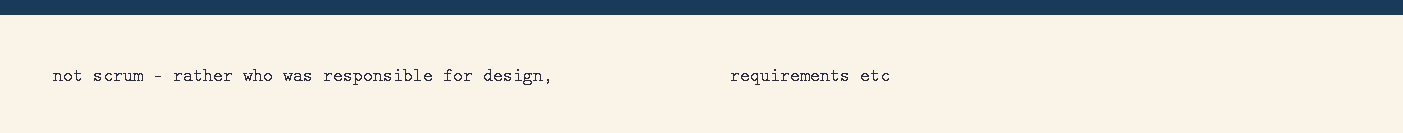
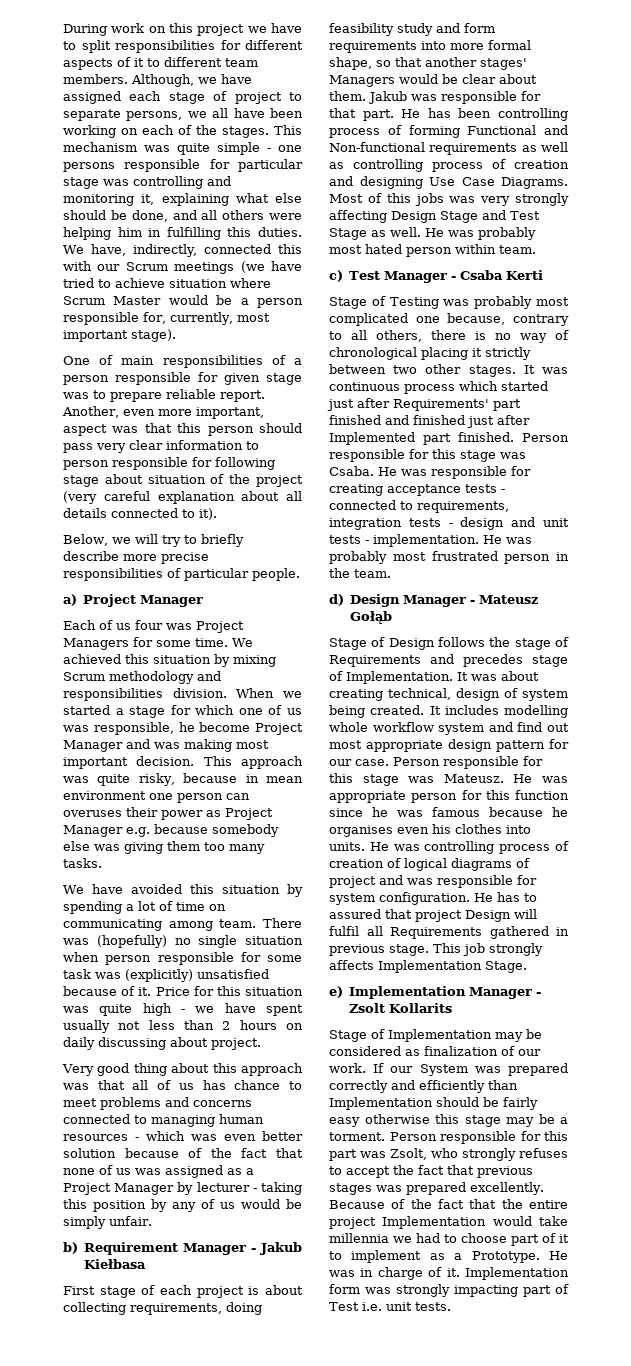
[53,67,890,85] not scrum - rather who was responsible for design, requirements etc -> [63,23,302,36] [63,40,303,53] [63,57,258,70] [63,74,252,87] [63,91,302,104] [63,108,303,121] [63,125,302,138] [63,142,302,155] [63,159,303,172] [63,176,231,189] [63,193,302,206] [63,210,302,222] [63,227,302,240] [63,244,302,257] [63,261,302,274] [63,278,271,288] [63,295,303,308] [63,312,270,325] [63,329,176,342] [63,355,302,368] [63,372,302,385] [63,389,265,402] [62,406,264,419] [63,423,302,436] [63,440,259,453] [63,457,275,470] [63,474,303,487] [63,491,302,504] [63,508,217,520] [63,534,244,547] [63,551,209,564] [63,568,300,581] [63,594,204,607] [63,620,244,633] [63,637,253,650] [63,654,276,667] [63,671,221,684] [63,688,302,701] [63,705,302,718] [63,722,303,735] [63,739,269,752] [63,756,303,769] [63,773,303,786] [63,791,250,803] [63,807,273,820] [63,824,279,837] [63,841,265,854] [63,858,102,868] [63,884,303,897] [63,901,226,914] [63,918,302,931] [63,935,303,948] [63,952,302,965] [63,969,269,982] [63,986,303,996] [63,1003,303,1016] [63,1020,303,1033] [63,1037,261,1050] [62,1063,303,1076] [63,1080,302,1090] [63,1097,252,1110] [63,1114,264,1127] [63,1131,303,1141] [63,1148,303,1158] [63,1165,254,1178] [63,1182,302,1195] [63,1199,302,1212] [63,1216,152,1229] [63,1242,302,1255] [84,1259,147,1269] [63,1285,303,1298] [63,1302,262,1315] [329,23,495,36] [329,40,531,53] [329,57,527,70] [329,74,537,87] [329,91,541,104] [329,108,568,121] [329,125,568,138] [329,142,568,155] [329,159,569,172] [329,176,568,189] [329,193,569,206] [329,210,540,223] [329,227,536,240] [329,244,536,257] [329,270,544,283] [329,296,569,309] [329,313,569,326] [329,330,569,343] [329,347,531,360] [329,364,568,377] [329,381,548,394] [327,398,521,411] [329,415,530,428] [329,432,569,445] [329,449,526,462] [329,466,531,479] [329,484,505,496] [329,500,509,513] [329,517,569,530] [329,534,532,547] [329,551,569,564] [329,568,391,578] [329,594,539,607] [350,611,393,624] [329,637,569,650] [329,654,568,667] [329,671,539,684] [329,688,568,701] [329,705,568,718] [329,722,569,735] [329,739,569,752] [329,756,543,769] [329,773,568,786] [329,790,569,803] [329,807,568,817] [329,824,531,837] [329,841,569,854] [329,858,530,871] [329,875,537,888] [329,892,537,905] [329,909,537,922] [329,926,569,939] [329,943,543,956] [329,960,527,973] [329,986,542,999] [349,1003,453,1013] [329,1029,542,1042] [329,1046,541,1056] [329,1063,568,1076] [329,1080,518,1093] [329,1097,538,1110] [329,1114,568,1127] [329,1131,568,1144] [329,1148,568,1161] [329,1165,533,1178] [329,1182,544,1195] [329,1199,568,1209] [329,1216,568,1229] [329,1233,569,1246] [329,1250,568,1263] [329,1267,569,1280] [329,1284,569,1297] [329,1302,451,1311] During work on this project we have to split responsibilities for different aspects of it to different team members. Although, we have assigned each stage of project to separate persons, we all have been working on each of the stages. This mechanism was quite simple - one persons responsible for particular stage was controlling and monitoring it, explaining what else should be done, and all others were helping him in fulfilling this duties. We have, indirectly, connected this with our Scrum meetings (we have tried to achieve situation where Scrum Master would be a person responsible for, currently, most important stage). // One of main responsibilities of a person responsible for given stage was to prepare reliable report. Another, even more important, aspect was that this person should pass very clear information to person responsible for following stage about situation of the project (very careful explanation about all details connected to it). // Below, we will try to briefly describe more precise responsibilities of particular people. // a) Project Manager // Each of us four was Project Managers for some time. We achieved this situation by mixing Scrum methodology and responsibilities division. When we started a stage for which one of us was responsible, he become Project Manager and was making most important decision. This approach was quite risky, because in mean environment one person can overuses their power as Project Manager e.g. because somebody else was giving them too many tasks. // We have avoided this situation by spending a lot of time on communicating among team. There was (hopefully) no single situation when person responsible for some task was (explicitly) unsatisfied because of it. Price for this situation was quite high - we have spent usually not less than 2 hours on daily discussing about project. // Very good thing about this approach was that all of us has chance to meet problems and concerns connected to managing human resources - which was even better solution because of the fact that none of us was assigned as a Project Manager by lecturer - taking this position by any of us would be simply unfair. // b) Requirement Manager - Jakub Kiełbasa // First stage of each project is about collecting requirements, doing feasibility study and form requirements into more formal shape, so that another stages' Managers would be clear about them. Jakub was responsible for that part. He has been controlling process of forming Functional and Non-functional requirements as well as controlling process of creation and designing Use Case Diagrams. Most of this jobs was very strongly affecting Design Stage and Test Stage as well. He was probably most hated person within team. // c) Test Manager - Csaba Kerti // Stage of Testing was probably most complicated one because, contrary to all others, there is no way of chronological placing it strictly between two other stages. It was continuous process which started just after Requirements' part finished and finished just after Implemented part finished. Person responsible for this stage was Csaba. He was responsible for creating acceptance tests - connected to requirements, integration tests - design and unit tests - implementation. He was probably most frustrated person in the team. // d) Design Manager - Mateusz Gołąb // Stage of Design follows the stage of Requirements and precedes stage of Implementation. It was about creating technical, design of system being created. It includes modelling whole workflow system and find out most appropriate design pattern for our case. Person responsible for this stage was Mateusz. He was appropriate person for this function since he was famous because he organises even his clothes into units. He was controlling process of creation of logical diagrams of project and was responsible for system configuration. He has to assured that project Design will fulfil all Requirements gathered in previous stage. This job strongly affects Implementation Stage. // e) Implementation Manager - Zsolt Kollarits // Stage of Implementation may be considered as finalization of our work. If our System was prepared correctly and efficiently than Implementation should be fairly easy otherwise this stage may be a torment. Person responsible for this part was Zsolt, who strongly refuses to accept the fact that previous stages was prepared excellently. Because of the fact that the entire project Implementation would take millennia we had to choose part of it to implement as a Prototype. He was in charge of it. Implementation form was strongly impacting part of Test i.e. unit tests.

